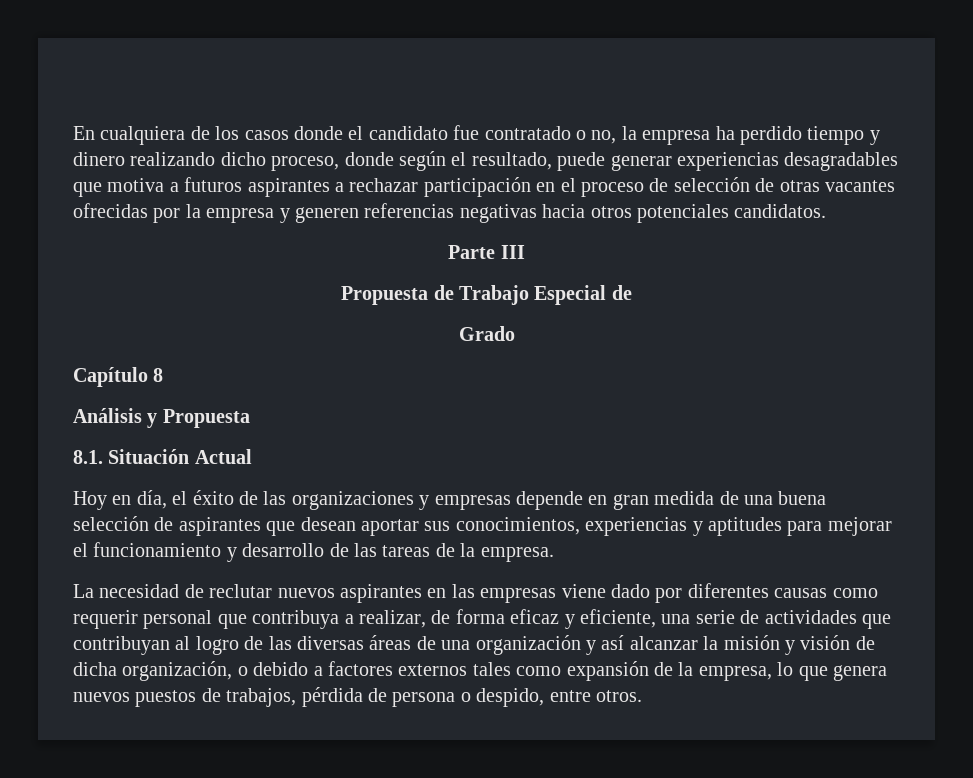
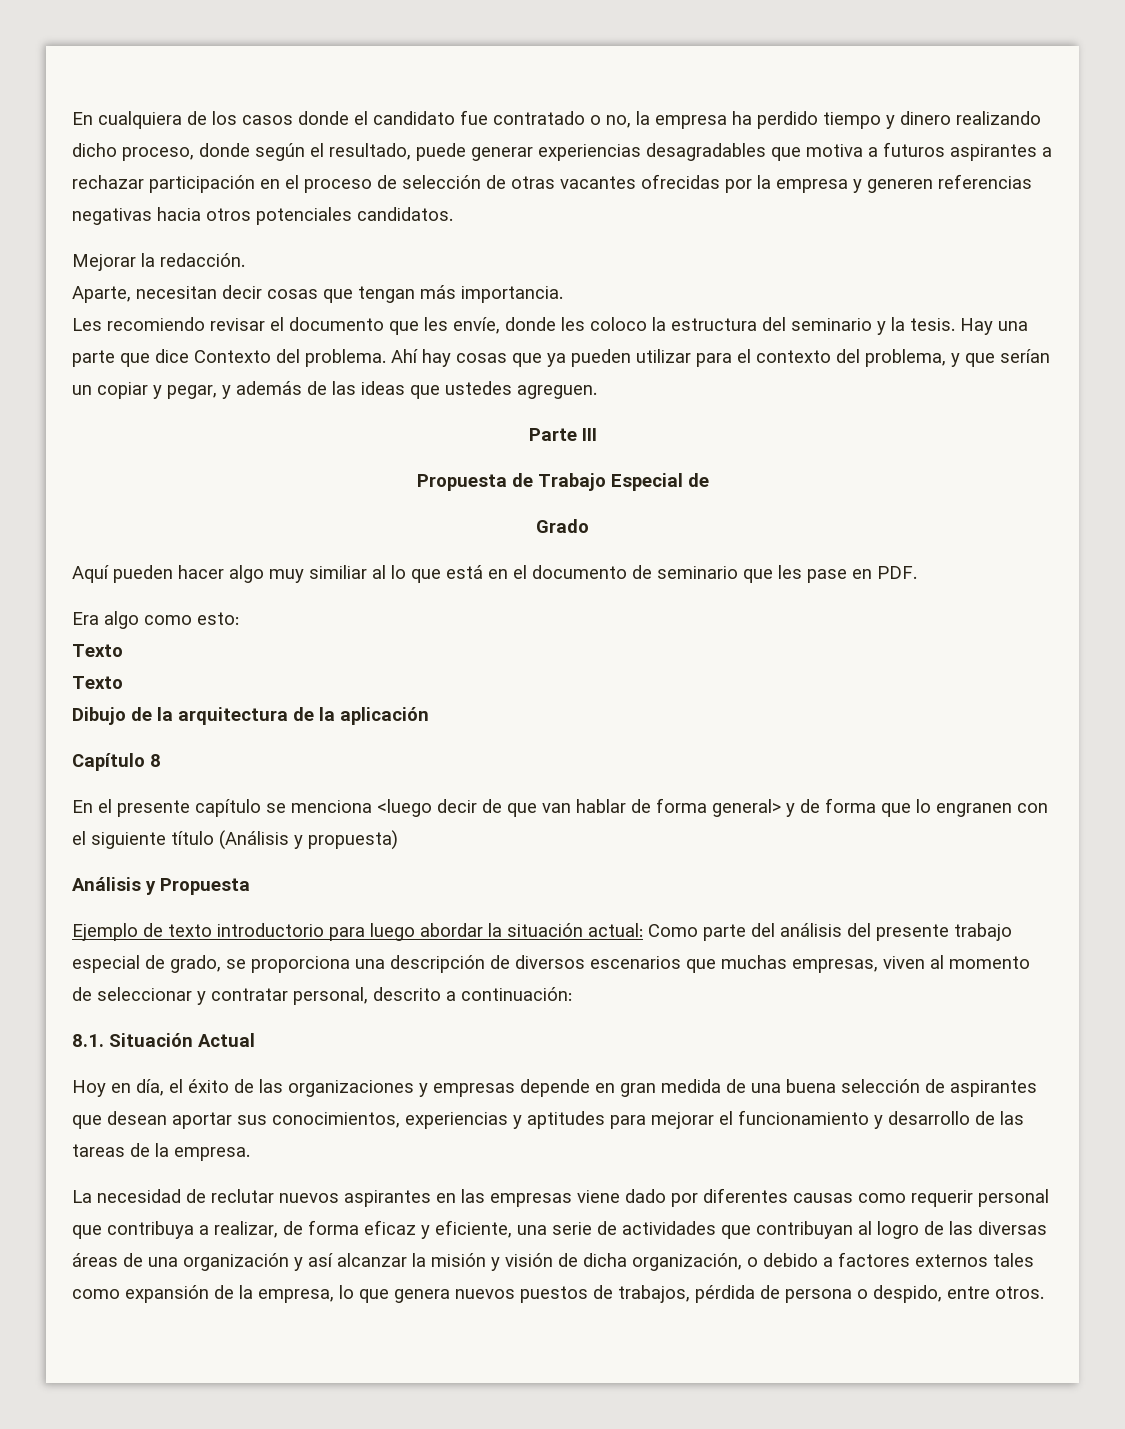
(827, 211) none -> [72,253,245,271] [72,285,563,303] [72,317,1028,335] [72,349,1050,367] [72,381,597,399] // Mejorar la redacción. // Aparte, necesitan decir cosas que tengan más importancia. // Les recomiendo revisar el documento que les envíe, donde les coloco la estructura del seminario y la tesis. Hay una parte que dice Contexto del problema. Ahí hay cosas que ya pueden utilizar para el contexto del problema, y que serían un copiar y pegar, y además de las ideas que ustedes agreguen.
[73,367,164,387] [73,408,250,428] Capítulo 8 // Análisis y Propuesta -> [72,565,917,583] [72,611,239,629] [72,644,123,657] [72,676,123,689] [72,707,429,725] [72,753,161,771] [72,798,1048,817] [72,830,398,850] [72,877,250,895] [72,923,1012,941] [72,955,1030,973] [72,987,572,1005] Aquí pueden hacer algo muy similiar al lo que está en el documento de seminario que les pase en PDF. // Era algo como esto: // Texto // Texto // Dibujo de la arquitectura de la aplicación // Capítulo 8 // En el presente capítulo se menciona <luego decir de que van hablar de forma general> y de forma que lo engranen con el siguiente título (Análisis y propuesta) // Análisis y Propuesta // Ejemplo de texto introductorio para luego abordar la situación actual: Como parte del análisis del presente trabajo especial de grado, se proporciona una descripción de diversos escenarios que muchas empresas, viven al momento de seleccionar y contratar personal, descrito a continuación:

